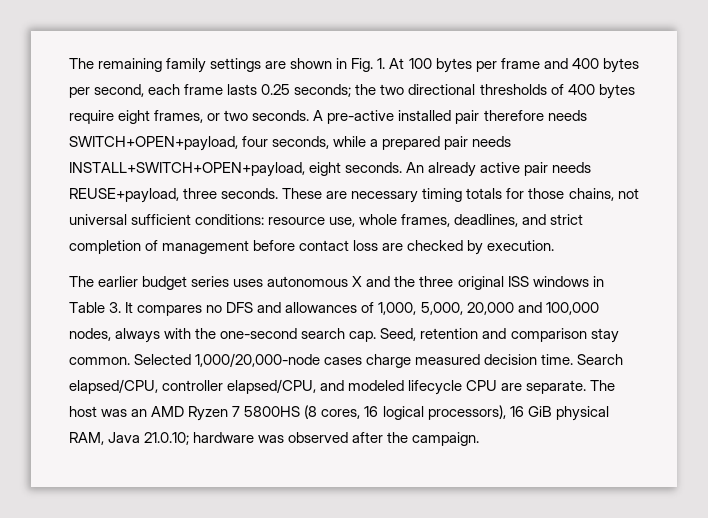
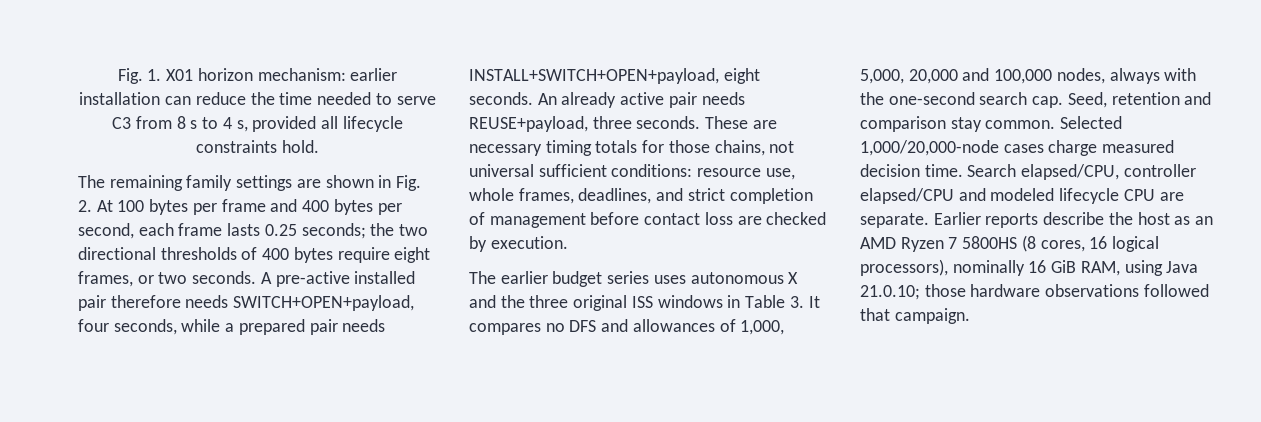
(69, 63) none -> [117,68,398,84] [79,92,436,105] [112,116,403,132] [196,140,319,153] Fig. 1. X01 horizon mechanism: earlier installation can reduce the time needed to serve C3 from 8 s to 4 s, provided all lifecycle constraints hold. //
[377,58,386,69] 1. -> [78,200,92,212] 2.
[227,379,317,394] elapsed/CPU, -> [860,188,954,204] elapsed/CPU
[590,380,616,391] [69,406,128,417] The host was -> [933,212,1191,228] Earlier reports describe the host as
(506, 412) none -> [952,260,1025,276] nominally
[555,406,609,421] [69,432,409,445] physical RAM, Java 21.0.10; hardware was observed after the -> [1080,260,1199,276] [860,284,1209,300] [860,308,890,321] RAM, using Java 21.0.10; those hardware observations followed that

